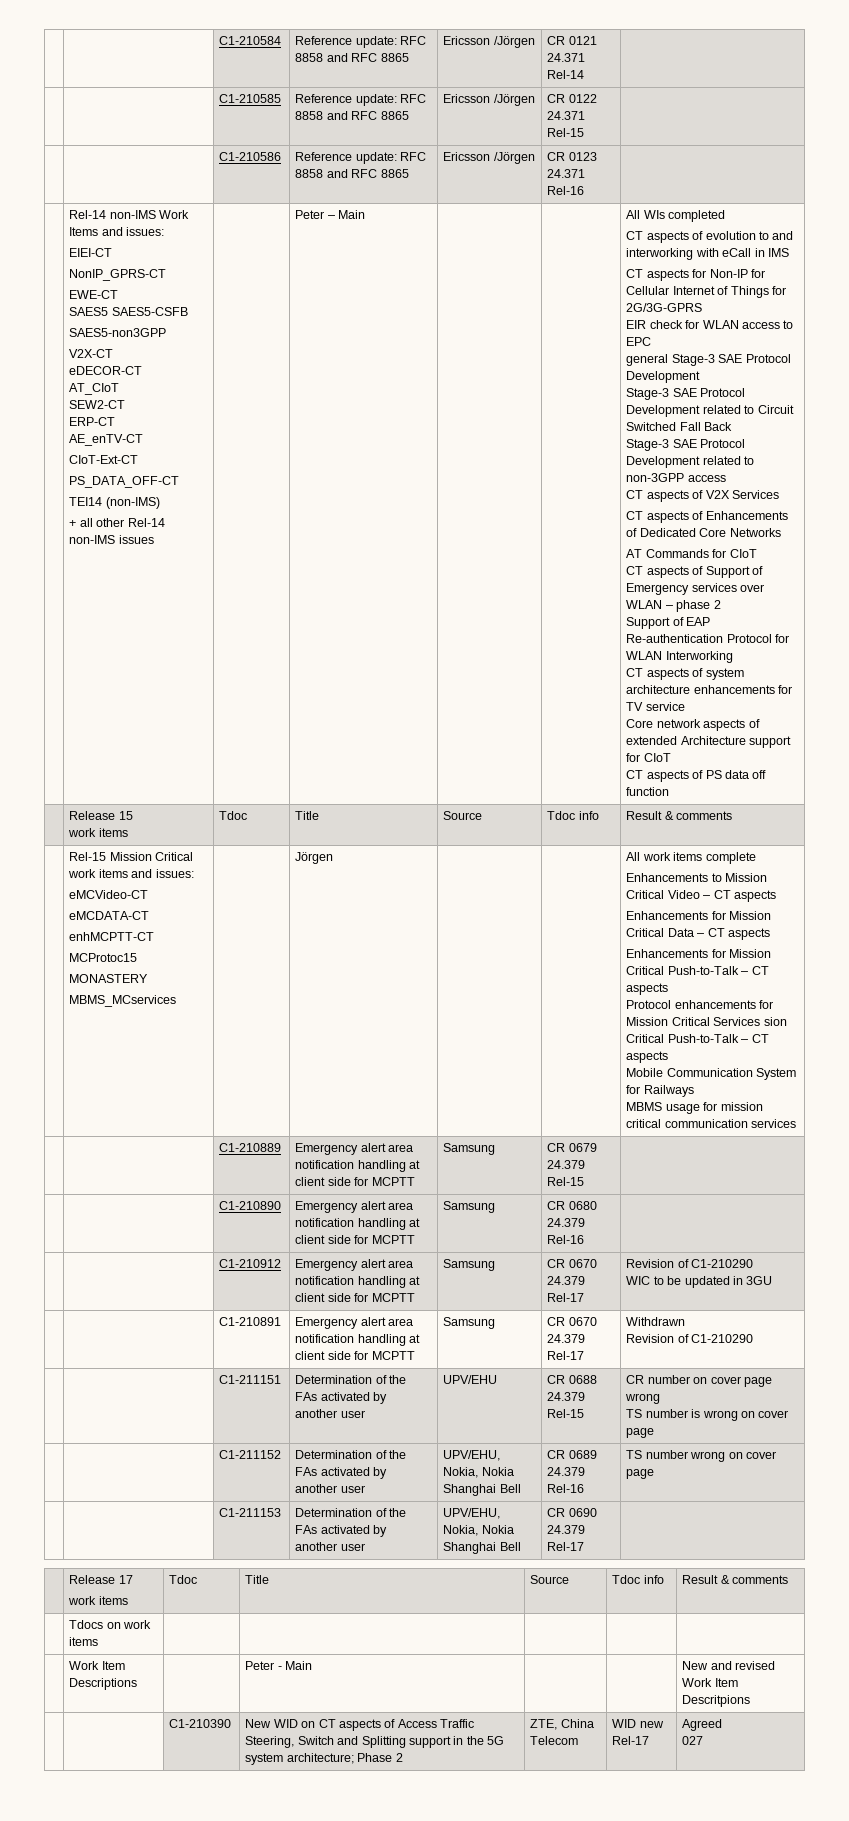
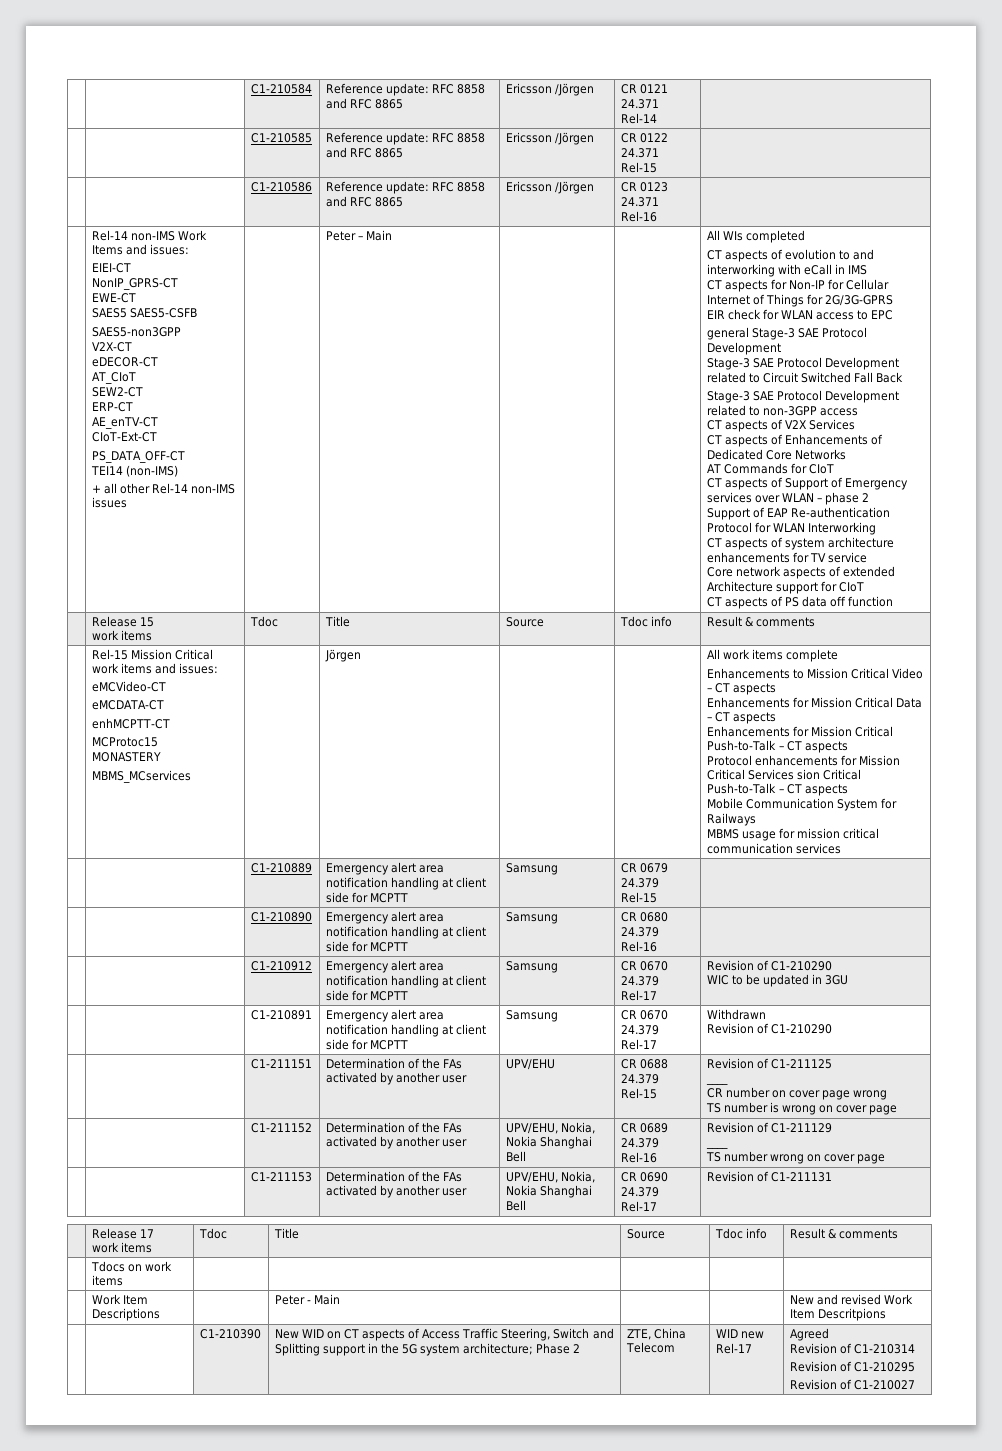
(585, 1413) none -> [706,1058,832,1069] [705,1082,728,1085] Revision of C1-211125 // ____ //
(585, 1488) none -> [706,1122,832,1133] [705,1146,728,1149] Revision of C1-211129 // ____ //
(585, 1546) none -> [706,1171,832,1182] Revision of C1-211131
[682,1736,704,1745] 027 -> [789,1343,915,1354] [789,1361,915,1372] [789,1379,915,1390] Revision of C1-210314 // Revision of C1-210295 // Revision of C1-210027

